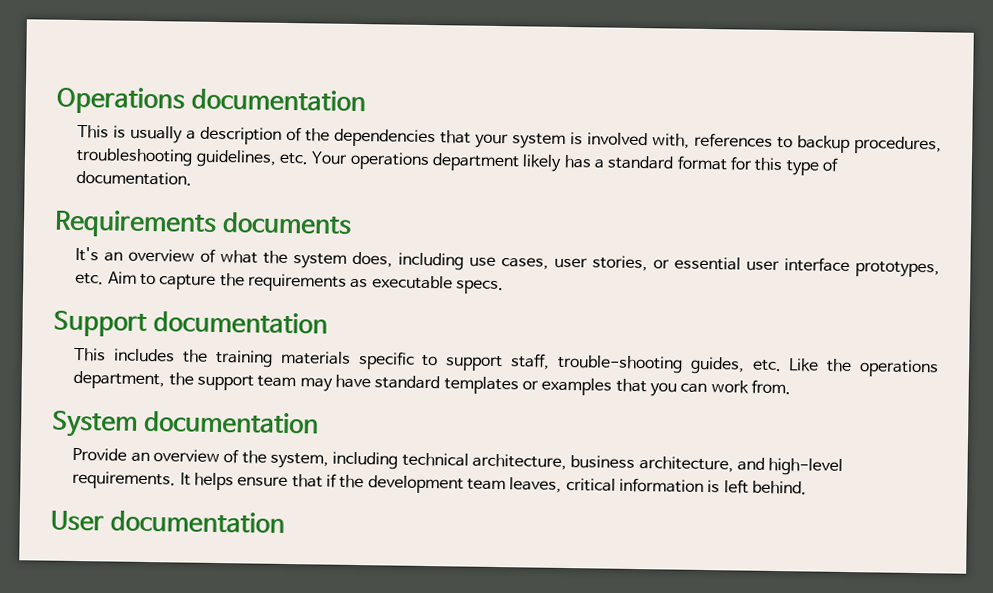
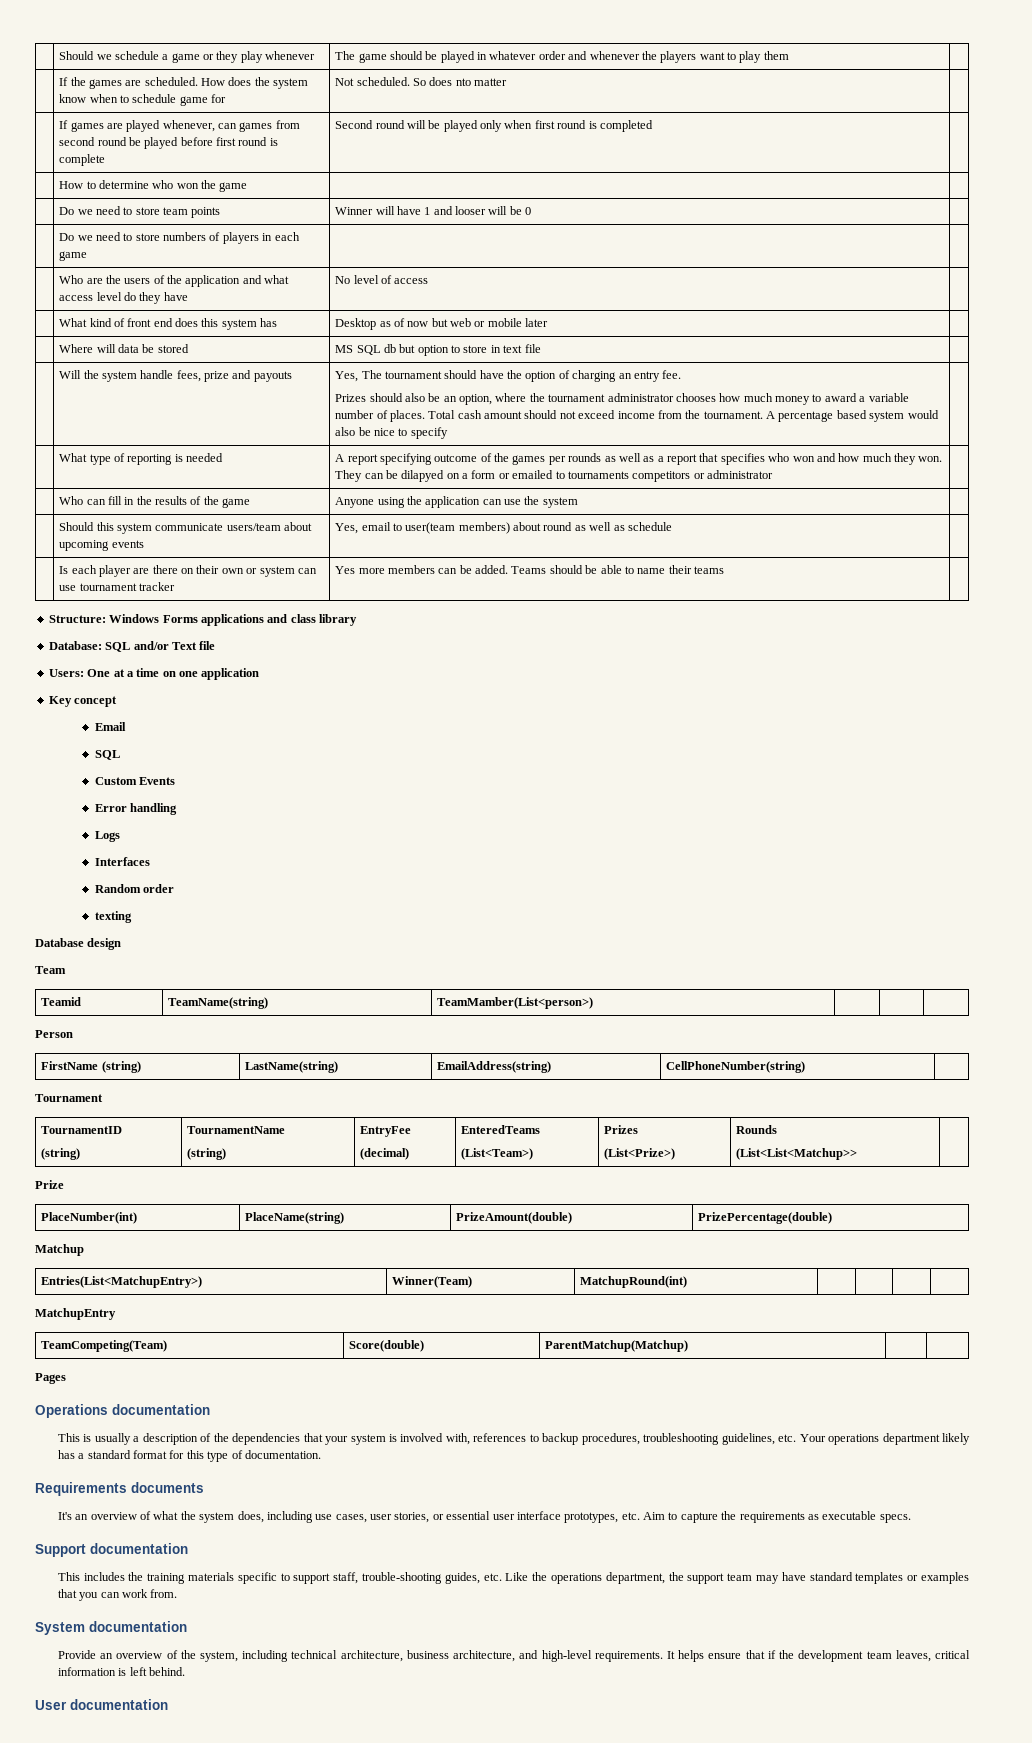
(56, 100) none -> [59,51,316,63] [335,51,789,63] [59,77,309,89] [59,94,227,106] [335,77,508,86] [59,120,300,132] [59,137,278,149] [59,154,106,166] [335,120,653,132] [59,180,248,192] [59,206,221,218] [335,206,532,215] [59,232,300,244] [59,251,88,261] [59,275,290,287] [59,292,188,304] [335,275,429,284] [59,318,278,330] [335,318,549,330] [59,344,189,353] [335,344,541,356] [59,370,292,382] [335,370,682,382] [335,393,909,405] [335,410,939,422] [335,427,448,439] [59,453,224,465] [335,453,943,465] [335,470,774,482] [59,496,251,508] [335,496,578,508] [59,522,313,534] [59,540,144,551] [335,522,672,534] [59,565,317,577] [59,582,175,591] [335,565,725,574] [48,614,357,626] [48,641,216,652] [48,668,260,680] [48,696,118,707] [94,722,126,731] [94,750,120,760] [94,777,175,785] [94,803,177,815] [94,831,120,842] [94,857,150,866] [94,884,174,893] [94,911,132,923] [35,938,122,950] [35,966,66,974] [41,997,82,1006] [168,997,269,1009] [437,997,594,1009] [35,1030,73,1038] [41,1061,141,1073] [245,1061,339,1073] [437,1061,552,1073] [666,1061,806,1073] [35,1094,103,1102] [41,1126,123,1134] [41,1148,81,1160] [187,1126,286,1134] [187,1148,227,1160] [360,1126,412,1137] [360,1148,410,1160] [461,1125,541,1134] [461,1148,534,1160] [604,1125,639,1134] [604,1148,676,1160] [736,1125,778,1134] [736,1148,858,1160] [35,1180,64,1189] [41,1212,138,1224] [245,1212,345,1224] [456,1212,573,1224] [698,1212,833,1224] [35,1244,84,1256] [41,1276,203,1288] [392,1276,473,1288] [580,1276,688,1288] [35,1308,116,1320] [41,1340,168,1352] [349,1340,425,1352] [545,1340,689,1352] [35,1373,66,1384] | Should we schedule a game or they play whenever | The game should be played in whatever order and whenever the players want to play them | // | If the games are scheduled. How does the system know when to schedule game for | Not scheduled. So does nto matter | // | If games are played whenever, can games from second round be played before first round is complete | Second round will be played only when first round is completed | // | How to determine who won the game | | // | Do we need to store team points | Winner will have 1 and looser will be 0 | // | Do we need to store numbers of players in each game | | // | Who are the users of the application and what access level do they have | No level of access | // | What kind of front end does this system has | Desktop as of now but web or mobile later | // | Where will data be stored | MS SQL db but option to store in text file | // | Will the system handle fees, prize and payouts | Yes, The tournament should have the option of charging an entry fee. // Prizes should also be an option, where the tournament administrator chooses how much money to award a variable number of places. Total cash amount should not exceed income from the tournament. A percentage based system would also be nice to specify | // | What type of reporting is needed | A report specifying outcome of the games per rounds as well as a report that specifies who won and how much they won. They can be dilapyed on a form or emailed to tournaments competitors or administrator | // | Who can fill in the results of the game | Anyone using the application can use the system | // | Should this system communicate users/team about upcoming events | Yes, email to user(team members) about round as well as schedule | // | Is each player are there on their own or system can use tournament tracker | Yes more members can be added. Teams should be able to name their teams | // Structure: Windows Forms applications and class library // Database: SQL and/or Text file // Users: One at a time on one application // Key concept // Email // SQL // Custom Events // Error handling // Logs // Interfaces // Random order // texting // Database design // Team // Teamid | TeamName(string) | TeamMamber(List<person>) | | | // Person // FirstName (string) | LastName(string) | EmailAddress(string) | CellPhoneNumber(string) | // Tournament // TournamentID // (string) | TournamentName // (string) | EntryFee // (decimal) | EnteredTeams // (List<Team>) | Prizes // (List<Prize>) | Rounds // (List<List<Matchup>> | // Prize // PlaceNumber(int) | PlaceName(string) | PrizeAmount(double) | PrizePercentage(double) // Matchup // Entries(List<MatchupEntry>) | Winner(Team) | MatchupRound(int) | | | | // MatchupEntry // TeamCompeting(Team) | Score(double) | ParentMatchup(Matchup) | | // Pages //

